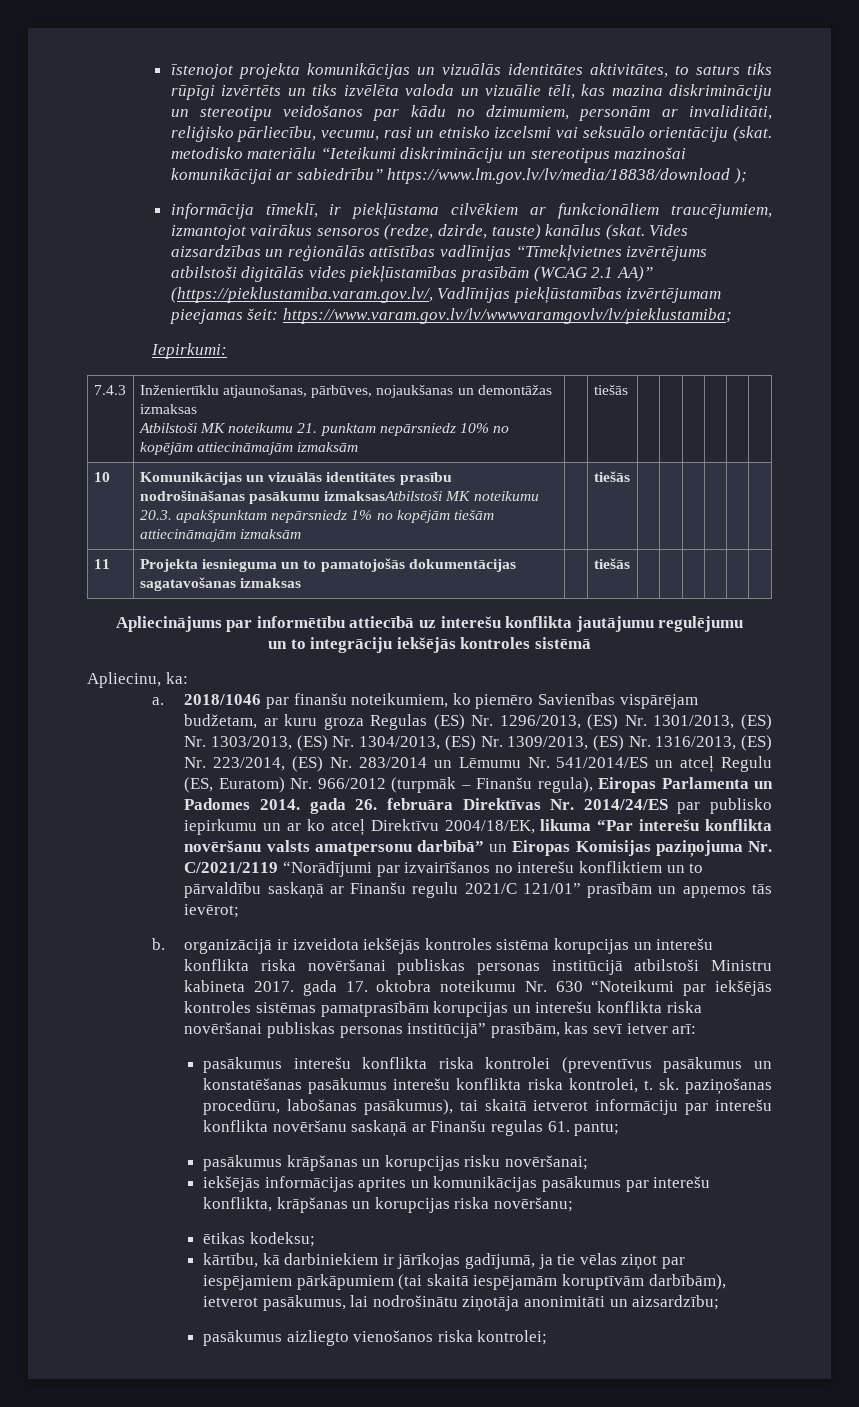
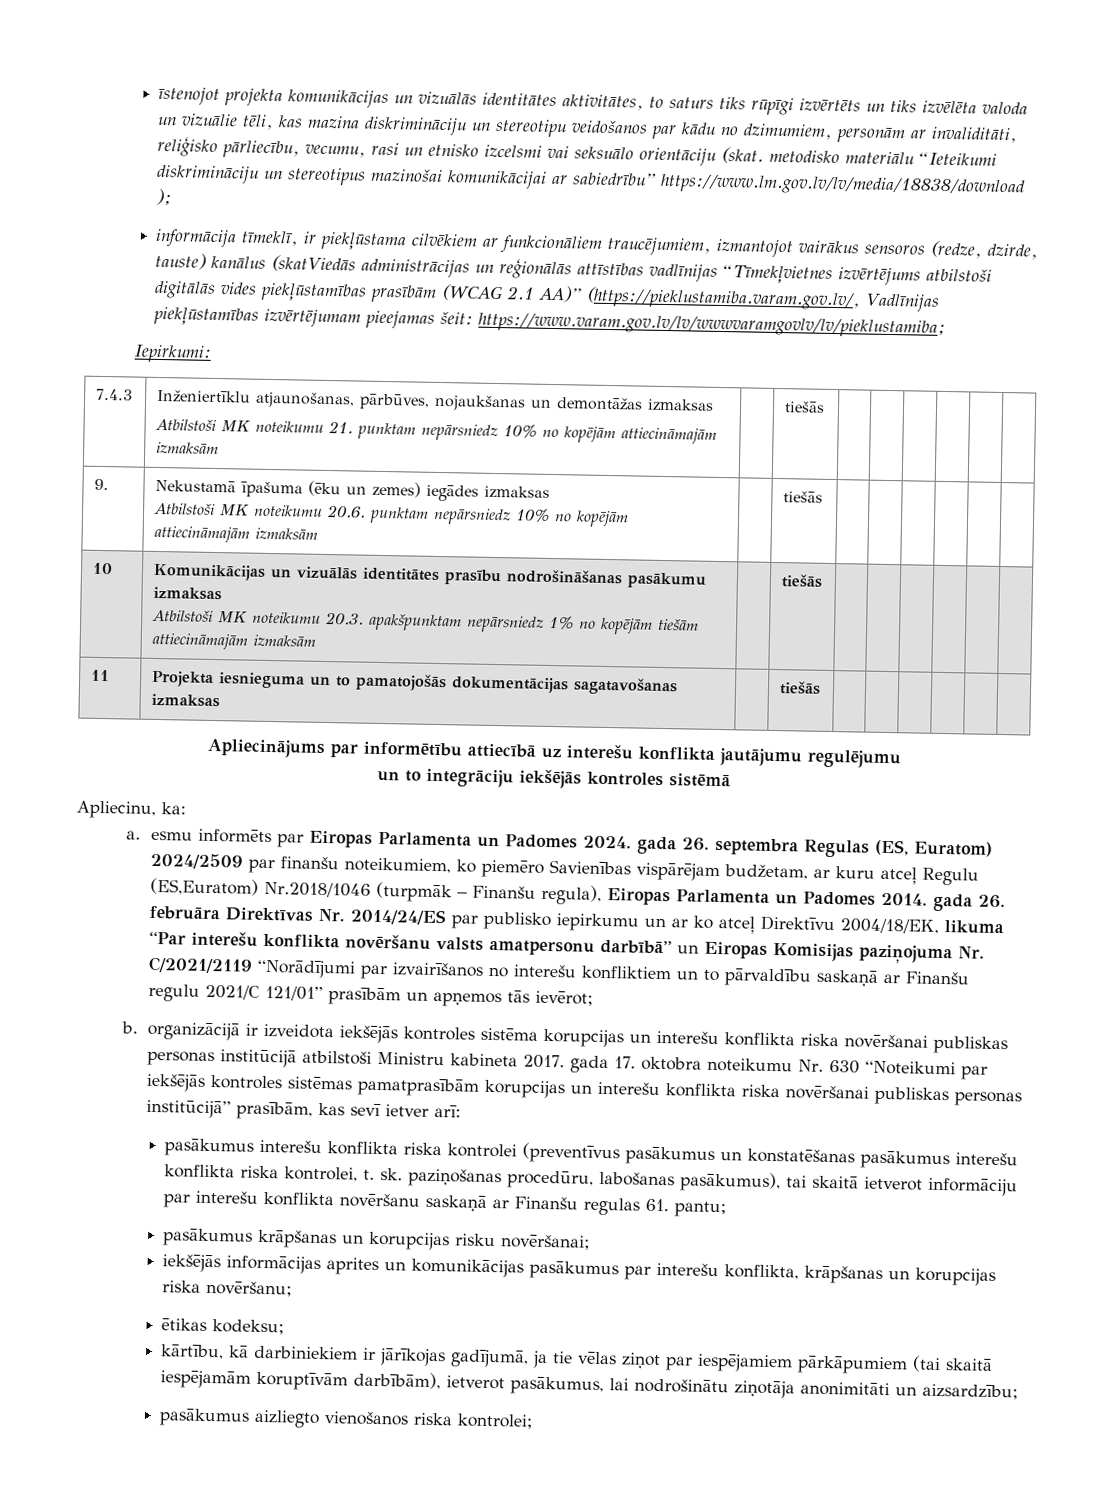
[605,224,689,240] [170,245,261,257] (skat. Vides aizsardzības -> [271,254,471,278] (skatViedās administrācijas
(628, 390) none -> [94,478,110,491] [155,479,551,502] [154,502,630,528] [154,525,319,543] [783,491,824,503] // 9. | Nekustamā īpašuma (ēku un zemes) iegādes izmaksas // Atbilstoši MK noteikumu 20.6. punktam nepārsniedz 10% no kopējām attiecināmajām izmaksām | | tiešās | | | | | |
[324,491,443,501] izmaksasAtbilstoši -> [153,586,223,601] [152,609,215,623] izmaksas // Atbilstoši
[184,694,262,705] 2018/1046 -> [151,828,994,858] [150,852,244,870] esmu informēts par Eiropas Parlamenta un Padomes 2024. gada 26. septembra Regulas (ES, Euratom) 2024/2509
[323,714,772,730] [184,735,772,751] [184,756,772,773] [184,777,386,793] groza Regulas (ES) Nr. 1296/2013, (ES) Nr. 1301/2013, (ES) Nr. 1303/2013, (ES) Nr. 1304/2013, (ES) Nr. 1309/2013, (ES) Nr. 1316/2013, (ES) Nr. 223/2014, (ES) Nr. 283/2014 un Lēmumu Nr. 541/2014/ES un atceļ Regulu (ES, Euratom) Nr. 966/2012 -> [880,866,980,886] [150,877,372,898] atceļ Regulu (ES,Euratom) Nr.2018/1046

